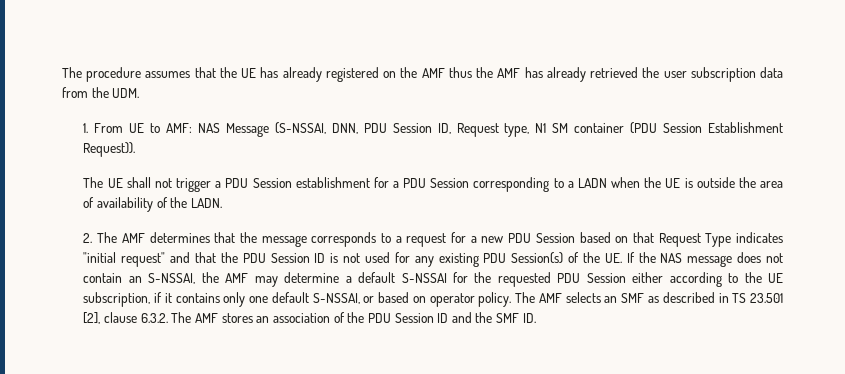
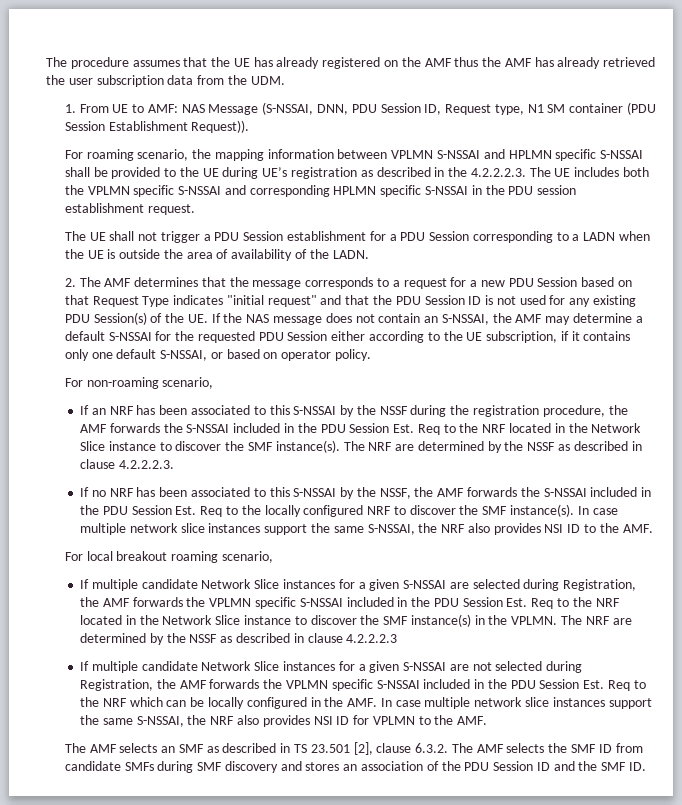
(136, 149) none -> [64,149,644,161] [64,167,649,179] [64,185,577,197] [64,203,195,215] // For roaming scenario, the mapping information between VPLMN S-NSSAI and HPLMN specific S-NSSAI shall be provided to the UE during UE’s registration as described in the 4.2.2.2.3. The UE includes both the VPLMN specific S-NSSAI and corresponding HPLMN specific S-NSSAI in the PDU session establishment request.
(512, 299) none -> [64,377,214,389] [80,405,628,417] [80,423,642,435] [80,440,642,453] [80,459,174,469] [80,487,652,499] [80,504,618,517] [80,523,653,535] [64,551,273,563] [80,579,637,591] [80,597,620,609] [80,614,632,627] [80,633,398,645] [80,661,583,673] [80,679,646,691] [80,697,652,709] [80,715,488,727] // For non-roaming scenario, // If an NRF has been associated to this S-NSSAI by the NSSF during the registration procedure, the AMF forwards the S-NSSAI included in the PDU Session Est. Req to the NRF located in the Network Slice instance to discover the SMF instance(s). The NRF are determined by the NSSF as described in clause 4.2.2.2.3. // If no NRF has been associated to this S-NSSAI by the NSSF, the AMF forwards the S-NSSAI included in the PDU Session Est. Req to the locally configured NRF to discover the SMF instance(s). In case multiple network slice instances support the same S-NSSAI, the NRF also provides NSI ID to the AMF. // For local breakout roaming scenario, // If multiple candidate Network Slice instances for a given S-NSSAI are selected during Registration, the AMF forwards the VPLMN specific S-NSSAI included in the PDU Session Est. Req to the NRF located in the Network Slice instance to discover the SMF instance(s) in the VPLMN. The NRF are determined by the NSSF as described in clause 4.2.2.2.3 // If multiple candidate Network Slice instances for a given S-NSSAI are not selected during Registration, the AMF forwards the VPLMN specific S-NSSAI included in the PDU Session Est. Req to the NRF which can be locally configured in the AMF. In case multiple network slice instances support the same S-NSSAI, the NRF also provides NSI ID for VPLMN to the AMF. //
(219, 318) none -> [506,743,643,753] [64,761,302,773] selects the SMF ID from candidate SMFs during SMF discovery and

